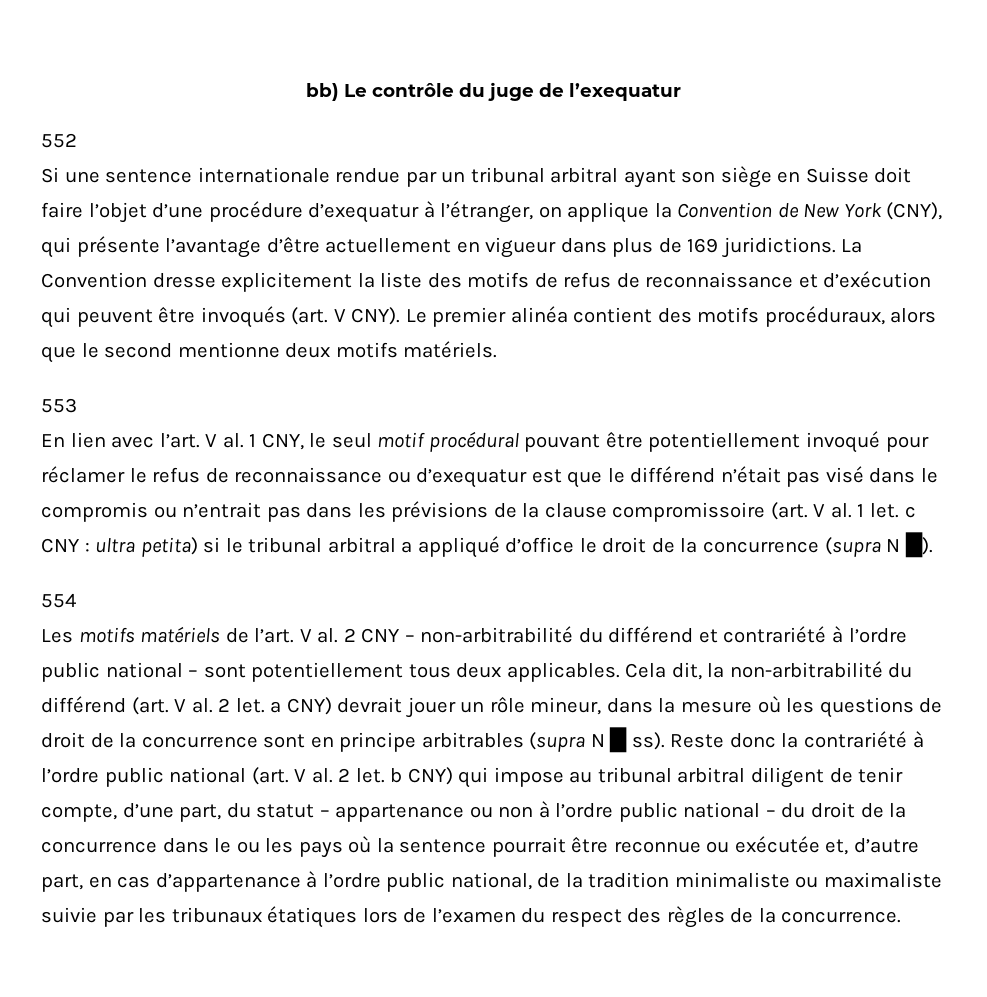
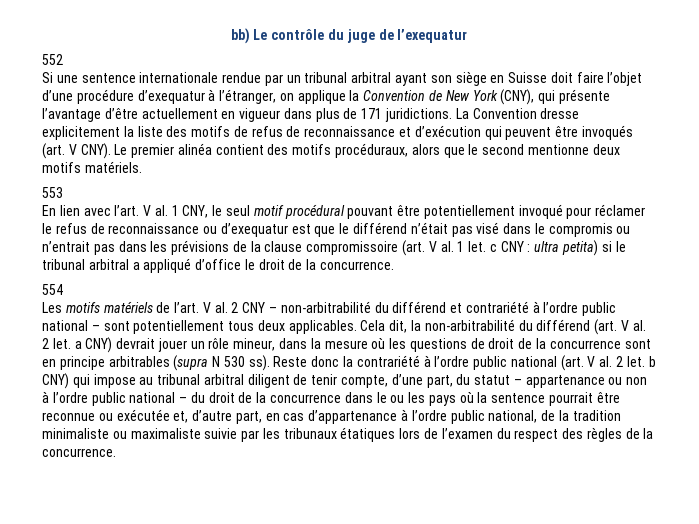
[687,238,719,253] 169 -> [361,108,383,119] 171
[703,532,933,558] concurrence (supra N █). -> [320,261,395,270] concurrence.
[609,727,628,753] █ -> [223,356,245,367] 530

